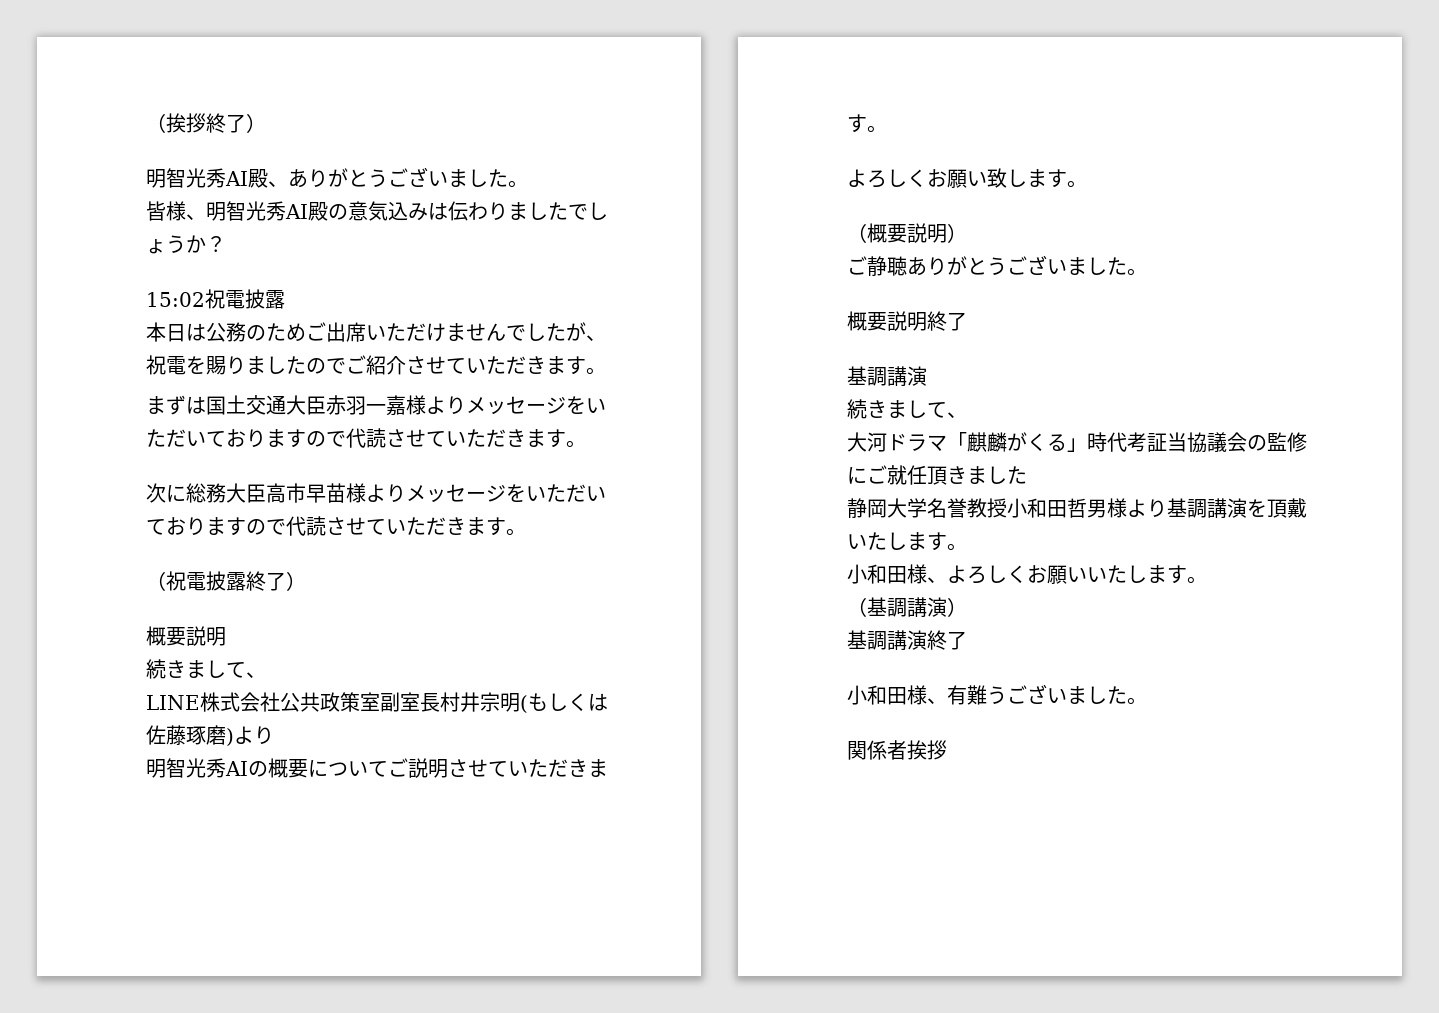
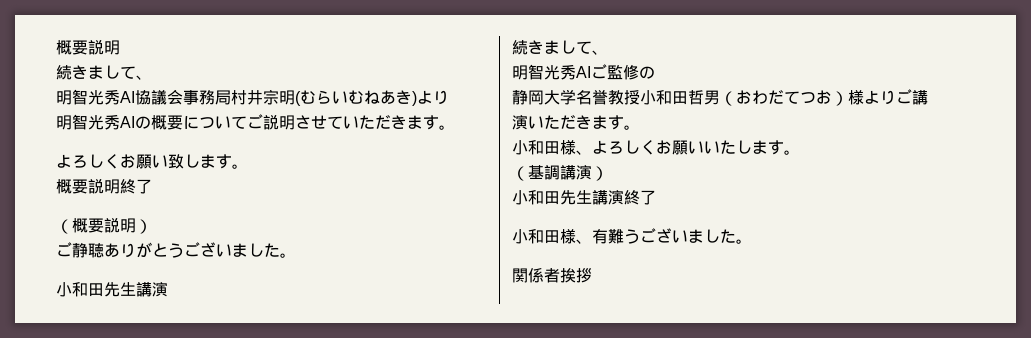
[146,113,266,133] [146,167,528,188] [146,201,608,221] [146,235,226,254] [146,289,285,309] [146,322,606,342] [146,355,606,375] [146,395,606,416] [146,428,586,448] [146,483,606,503] [146,516,526,536] [146,571,306,591] （挨拶終了） // 明智光秀AI殿、ありがとうございました。 // 皆様、明智光秀AI殿の意気込みは伝わりましたでしょうか？ // 15:02祝電披露 // 本日は公務のためご出席いただけませんでしたが、祝電を賜りましたのでご紹介させていただきます。 // まずは国土交通大臣赤羽一嘉様よりメッセージをいただいておりますので代読させていただきます。 // 次に総務大臣高市早苗様よりメッセージをいただいておりますので代読させていただきます。 // （祝電披露終了） // -> (56, 47) none
[146,692,608,713] [146,725,226,745] LINE株式会社公共政策室副室長村井宗明(もしくは佐藤琢磨 -> [56,89,412,106] 明智光秀AI協議会事務局村井宗明(むらいむねあき
(1087, 184) none -> [56,179,152,194] // 概要説明終了
[847,311,967,331] [847,366,887,386] 概要説明終了 // 基調 -> [56,282,136,297] 小和田先生
[847,432,1307,453] [847,465,1027,485] 大河ドラマ「麒麟がくる」時代考証当協議会の監修にご就任頂きました -> [512,64,655,80] 明智光秀AIご監修の
[1107,498,1307,518] [847,532,907,550] 様より基調講演を頂戴いたし -> [720,89,928,106] [512,115,592,130] （おわだてつお）様よりご講演いただき
[847,630,887,650] 基調 -> [512,190,592,205] 小和田先生

